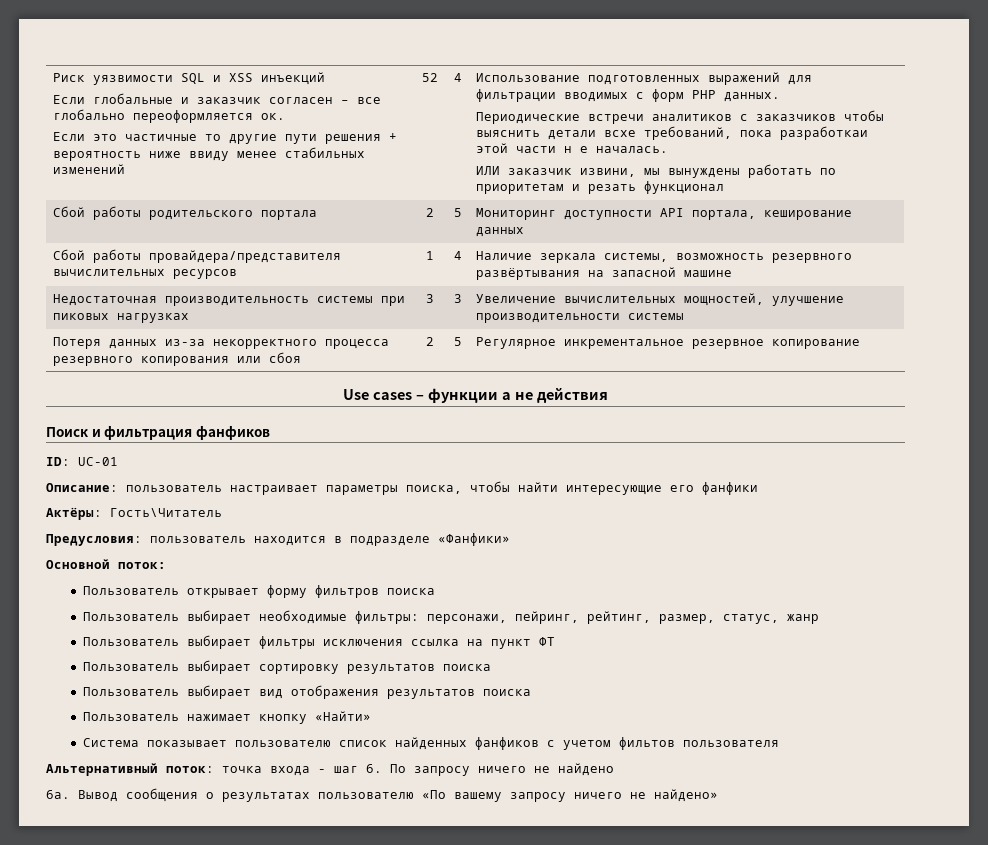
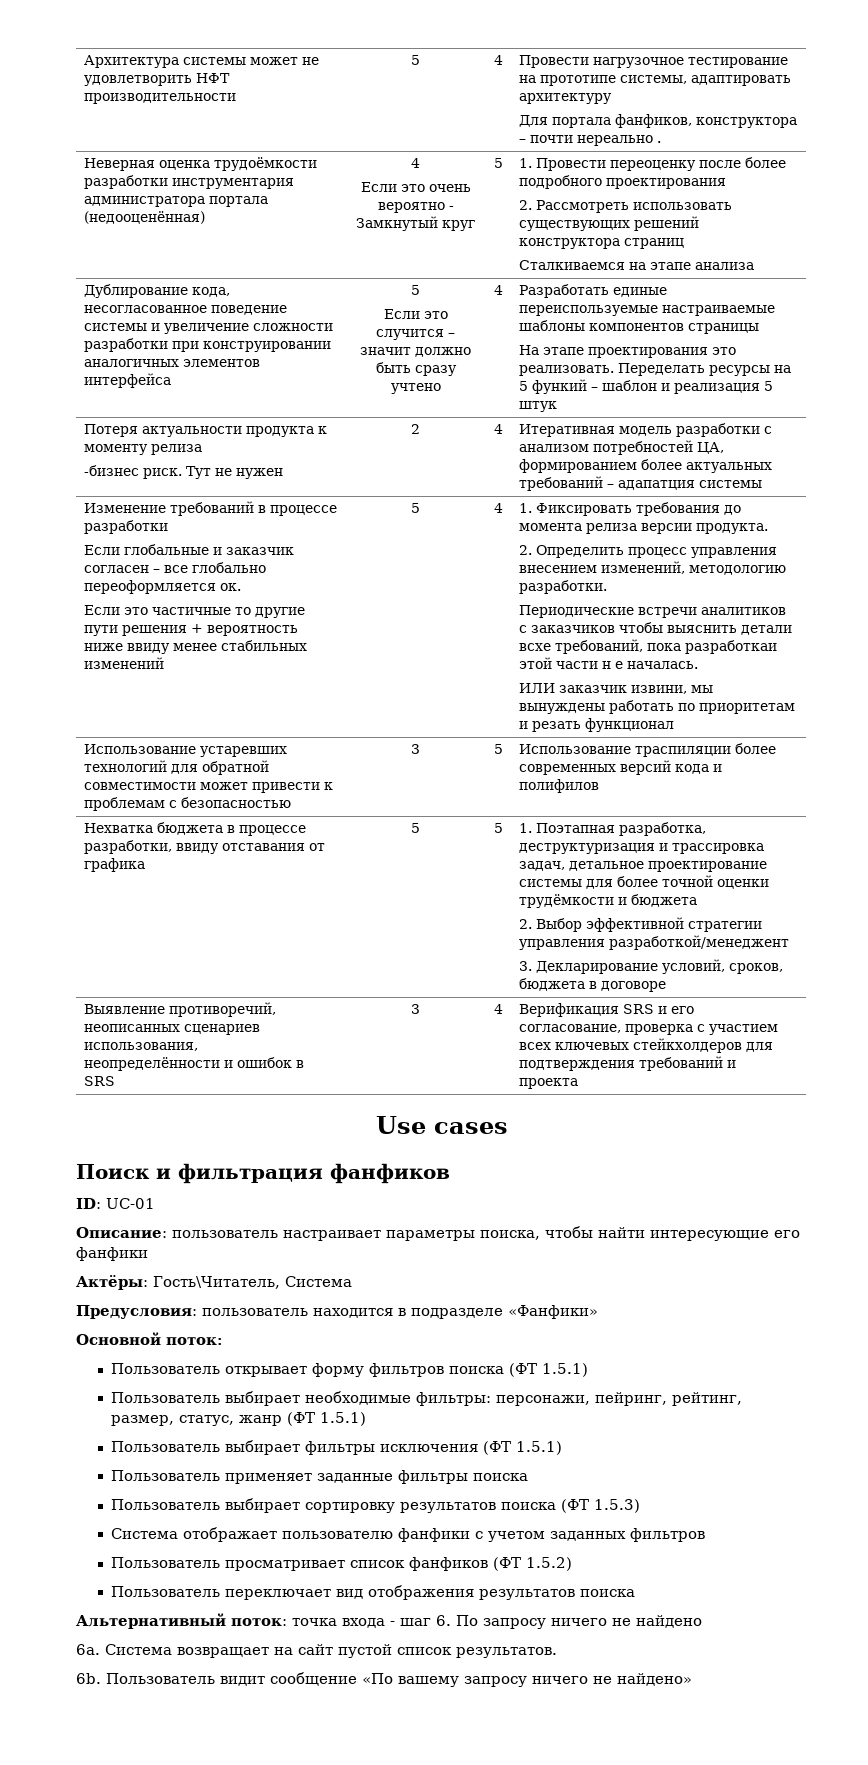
[53,72,326,85] Риск уязвимости SQL и XSS инъекций -> [84,55,320,68] [84,73,231,86] [84,93,237,104] [411,55,420,65] [494,55,503,65] [519,55,789,68] [519,75,792,86] [519,93,613,104] [519,114,798,128] [519,135,662,146] [84,157,318,171] [84,175,295,189] [84,196,269,207] [84,211,206,224] [411,158,420,168] [360,182,471,192] [377,202,454,213] [356,216,475,231] [494,158,503,168] [519,157,787,171] [519,175,727,189] [519,200,733,213] [519,216,700,231] [519,238,685,249] [519,260,755,270] [84,284,231,298] [84,305,288,315] [84,323,334,334] [84,338,332,352] [84,359,261,367] [84,373,172,388] [411,285,420,295] [383,309,448,319] [376,329,455,340] [360,347,471,357] [375,362,457,376] [390,383,441,394] [494,285,503,295] [519,284,668,298] [519,305,776,316] [519,320,760,334] [519,345,737,358] [519,363,792,376] [519,379,774,394] [519,401,558,412] [84,424,328,437] [84,444,203,455] [84,465,284,479] [411,424,420,434] [494,424,503,434] [519,423,773,437] [519,440,725,455] [519,459,773,473] [519,476,763,491] [84,501,338,516] [84,520,169,534] Архитектура системы может не удовлетворить НФТ производительности | 5 | 4 | Провести нагрузочное тестирование на прототипе системы, адаптировать архитектуру // Для портала фанфиков, конструктора – почти нереально . // Неверная оценка трудоёмкости разработки инструментария администратора портала (недооценённая) | 4 // Если это очень вероятно - Замкнутый круг | 5 | 1. Провести переоценку после более подробного проектирования // 2. Рассмотреть использовать существующих решений конструктора страниц // Сталкиваемся на этапе анализа // Дублирование кода, несогласованное поведение системы и увеличение сложности разработки при конструировании аналогичных элементов интерфейса | 5 // Если это случится – значит должно быть сразу учтено | 4 | Разработать единые переиспользуемые настраиваемые шаблоны компонентов страницы // На этапе проектирования это реализовать. Переделать ресурсы на 5 функий – шаблон и реализация 5 штук // Потеря актуальности продукта к моменту релиза // -бизнес риск. Тут не нужен | 2 | 4 | Итеративная модель разработки с анализом потребностей ЦА, формированием более актуальных требований – адапатция системы // Изменение требований в процессе разработки
[422,73,438,82] [453,73,462,82] [476,72,813,85] [476,89,781,102] 52 | 4 | Использование подготовленных выражений для фильтрации вводимых с форм PHP данных. -> [411,503,420,513] [494,503,503,513] [519,502,742,516] [519,523,769,534] [519,545,778,558] [519,561,787,575] [519,580,608,594] 5 | 4 | 1. Фиксировать требования до момента релиза версии продукта. // 2. Определить процесс управления внесением изменений, методологию разработки.
[53,206,318,220] [426,208,434,217] [453,208,462,217] [476,208,853,220] [476,227,525,237] [53,249,342,263] [53,269,238,279] [426,251,434,260] [453,251,462,260] [476,251,853,263] [476,267,733,280] [53,294,406,306] [53,313,190,323] [426,294,434,303] [453,294,462,303] [476,293,845,306] [476,313,685,323] [53,337,390,349] [53,352,302,366] [426,337,434,346] [453,337,462,346] [476,337,861,349] [343,388,608,403] Сбой работы родительского портала | 2 | 5 | Мониторинг доступности API портала, кеширование данных // Сбой работы провайдера/представителя вычислительных ресурсов | 1 | 4 | Наличие зеркала системы, возможность резервного развёртывания на запасной машине // Недостаточная производительность системы при пиковых нагрузках | 3 | 3 | Увеличение вычислительных мощностей, улучшение производительности системы // Потеря данных из-за некорректного процесса резервного копирования или сбоя | 2 | 5 | Регулярное инкрементальное резервное копирование // Use cases – функции а не действия -> [84,744,288,757] [84,760,270,775] [84,782,334,793] [84,797,292,811] [411,744,420,754] [494,744,503,754] [519,743,777,757] [519,760,723,775] [519,779,600,793] [84,822,307,836] [84,840,326,854] [84,858,146,872] [411,823,420,833] [494,823,503,833] [519,822,707,836] [519,843,765,854] [519,861,768,872] [519,875,770,889] [519,894,698,908] [519,917,763,932] [519,935,790,950] [519,959,784,974] [519,978,667,992] [84,1002,277,1017] [84,1024,261,1035] [84,1042,199,1051] [84,1057,305,1071] [84,1076,116,1086] [411,1004,420,1014] [494,1004,503,1014] [519,1003,695,1017] [519,1024,779,1035] [519,1038,774,1053] [519,1056,737,1071] [519,1078,579,1089] [375,1116,508,1134] Использование устаревших технологий для обратной совместимости может привести к проблемам с безопасностью | 3 | 5 | Использование траспиляции более современных версий кода и полифилов // Нехватка бюджета в процессе разработки, ввиду отставания от графика | 5 | 5 | 1. Поэтапная разработка, деструктуризация и трассировка задач, детальное проектирование системы для более точной оценки трудёмкости и бюджета // 2. Выбор эффективной стратегии управления разработкой/менеджент // 3. Декларирование условий, сроков, бюджета в договоре // Выявление противоречий, неописанных сценариев использования, неопределённости и ошибок в SRS | 3 | 4 | Верификация SRS и его согласование, проверка с участием всех ключевых стейкхолдеров для подтверждения требований и проекта // Use cases
[110,508,222,517] Гость\Читатель -> [153,1276,352,1289] Гость\Читатель, Система
(435, 591) none -> [509,1363,589,1377] (ФТ 1.5.1)
(819, 619) none -> [287,1412,367,1426] (ФТ 1.5.1)
[410,637,555,649] ссылка на пункт ФТ -> [483,1441,563,1455] [111,1470,529,1484] (ФТ 1.5.1) // Пользователь применяет заданные фильтры поиска
[82,685,531,699] [82,711,371,724] [82,737,779,750] // Пользователь выбирает вид отображения результатов поиска // Пользователь нажимает кнопку «Найти» // Система показывает пользователю список найденных фанфиков с учетом фильтов пользователя -> [561,1499,641,1513] [111,1527,706,1542] [111,1557,573,1571] [111,1585,636,1600] (ФТ 1.5.3) // Система отображает пользователю фанфики с учетом заданных фильтров // Пользователь просматривает список фанфиков (ФТ 1.5.2) // Пользователь переключает вид отображения результатов поиска
[78,788,414,802] Вывод сообщения о результатах пользователю -> [105,1644,557,1658] [76,1672,357,1686] Система возвращает на сайт пустой список результатов. // 6b. Пользователь видит сообщение

